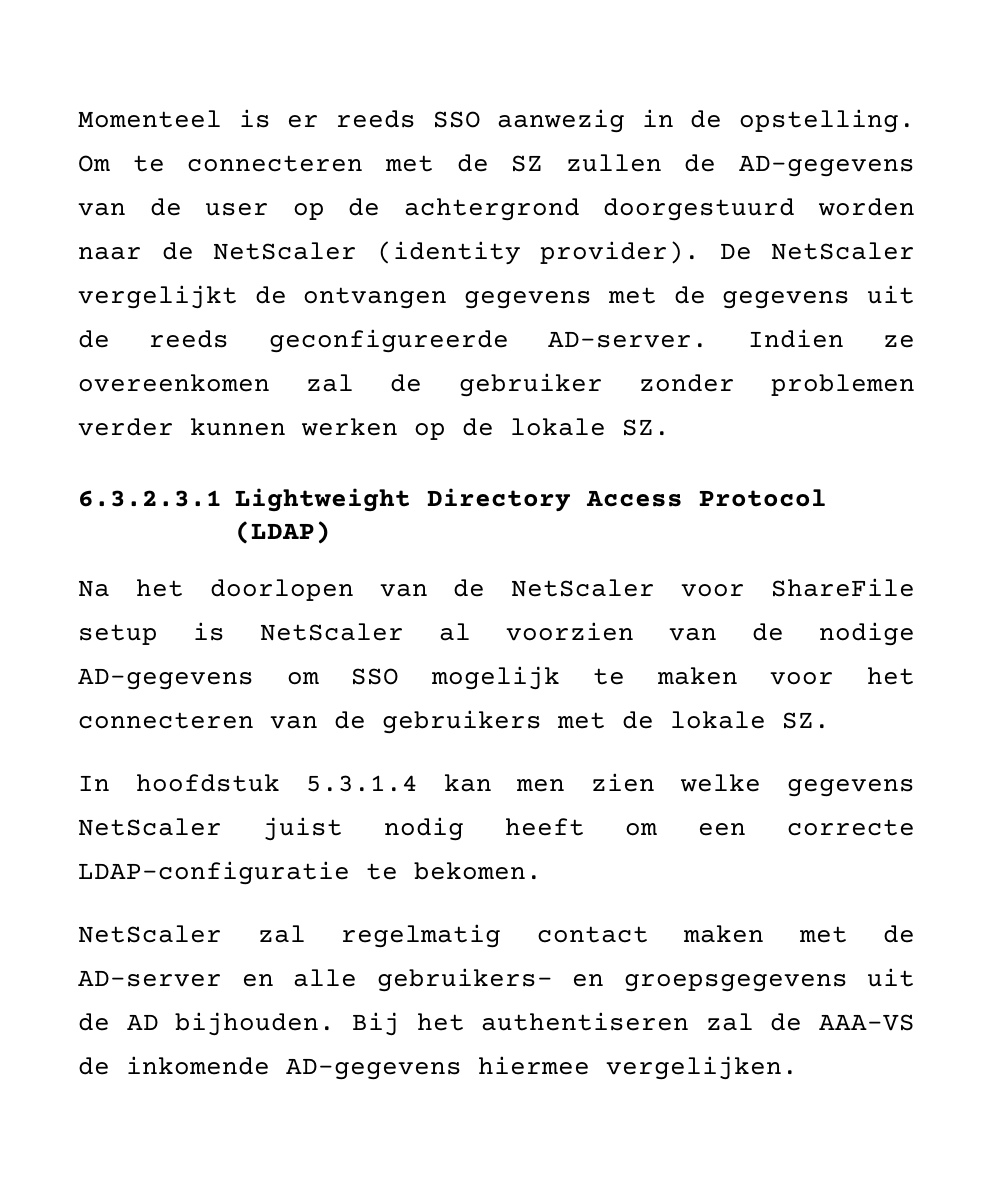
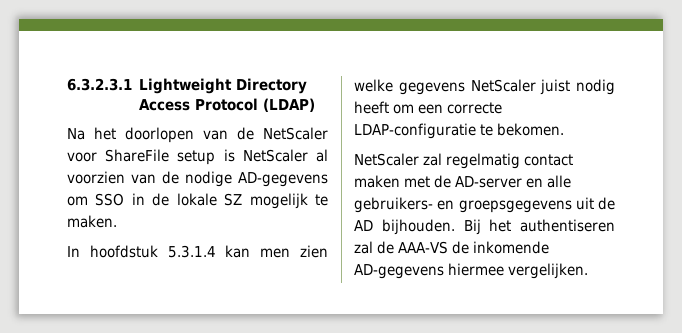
[78,109,915,133] [78,154,915,177] [78,198,915,221] [78,241,915,265] [78,285,915,309] [78,329,915,353] [78,373,915,397] [78,418,670,440] Momenteel is er reeds SSO aanwezig in de opstelling. Om te connecteren met de SZ zullen de AD-gegevens van de user op de achtergrond doorgestuurd worden naar de NetScaler (identity provider). De NetScaler vergelijkt de ontvangen gegevens met de gegevens uit de reeds geconfigureerde AD-server. Indien ze overeenkomen zal de gebruiker zonder problemen verder kunnen werken op de lokale SZ. // -> (67, 84) none
[431,666,915,690] [78,710,830,734] mogelijk te maken voor het connecteren van de gebruikers met de lokale SZ. -> [131,193,328,209] [67,215,117,228] in de lokale SZ mogelijk te maken.

